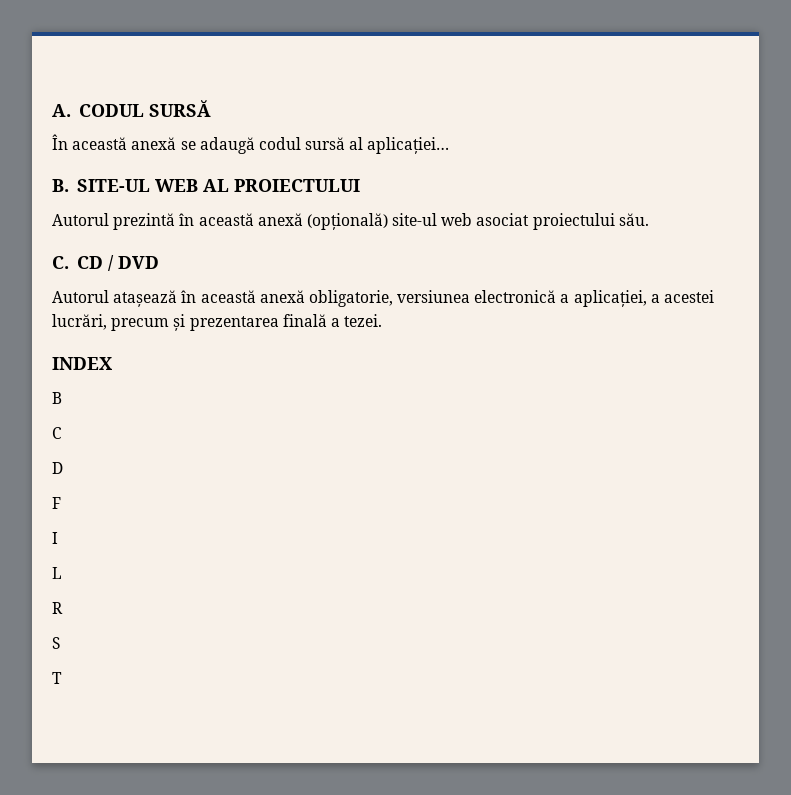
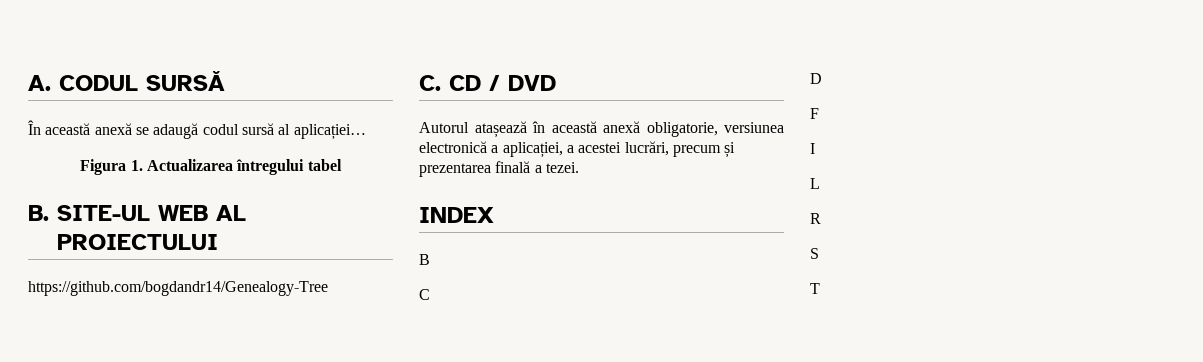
(450, 145) none -> [80,159,342,175] // Figura 1. Actualizarea întregului tabel
[52,213,649,230] Autorul prezintă în această anexă (opțională) site-ul web asociat proiectului său. -> [28,281,328,296] https://github.com/bogdandr14/Genealogy-Tree

